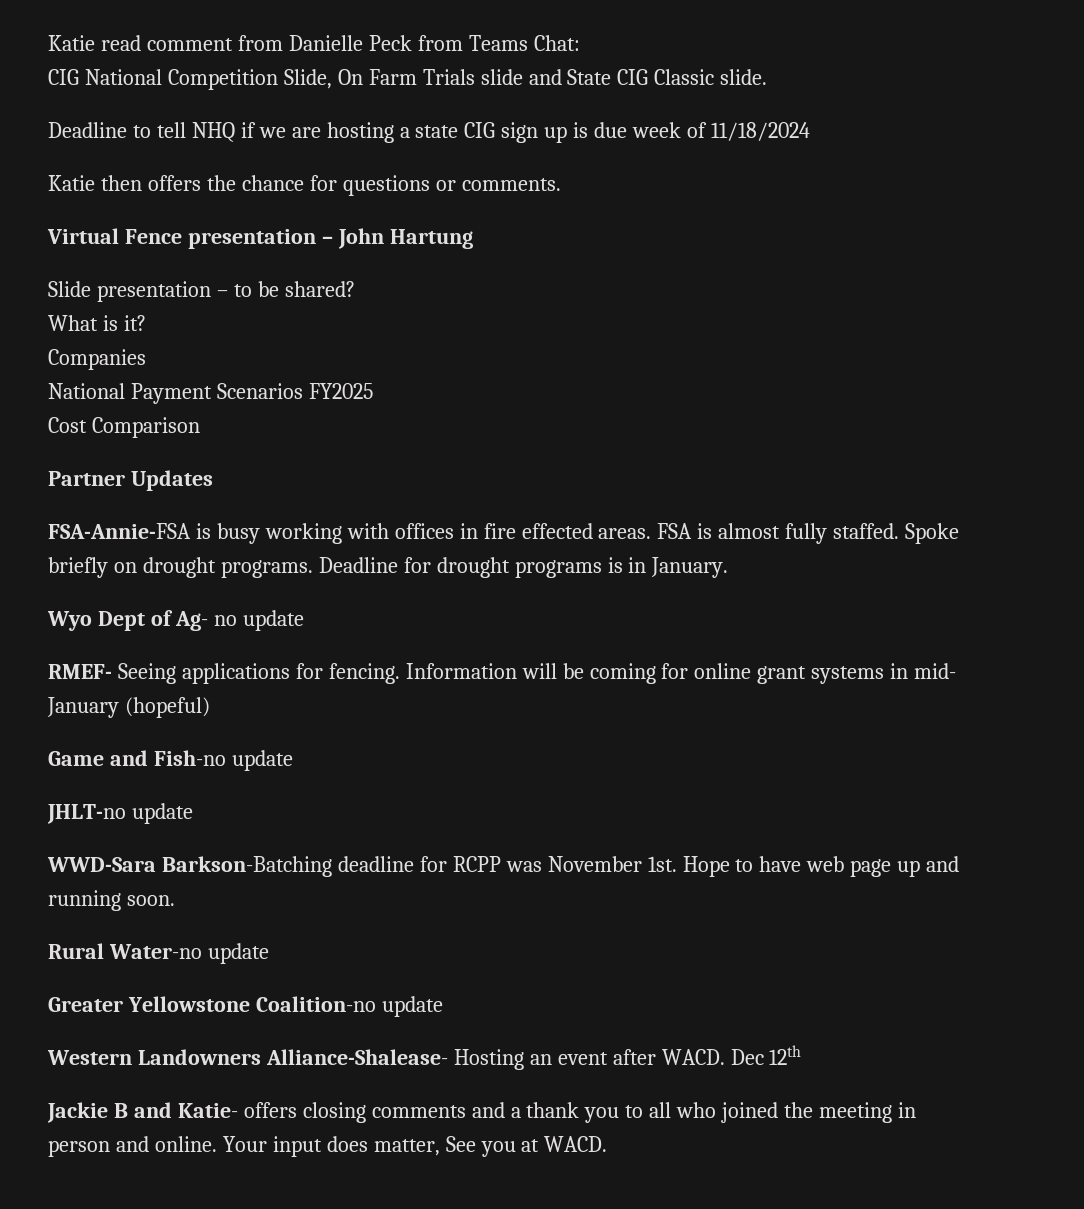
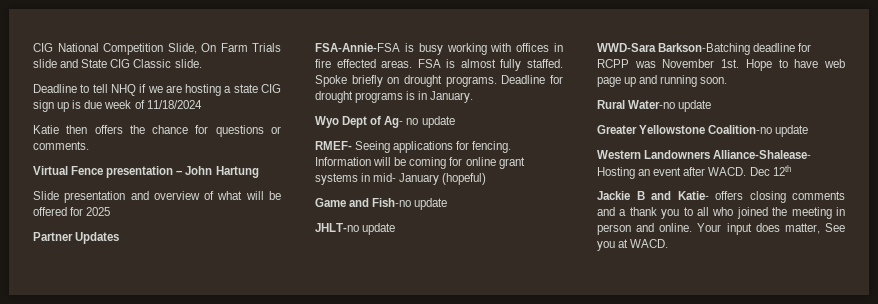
[48,35,580,51] Katie read comment from Danielle Peck from Teams Chat: // -> (33, 47) none
[216,281,355,297] [48,315,146,331] [48,349,146,370] [48,383,373,404] [48,417,200,438] – to be shared? // What is it? // Companies // National Payment Scenarios FY2025 // Cost Comparison -> [130,191,281,200] [33,207,111,216] and overview of what will be offered for 2025

